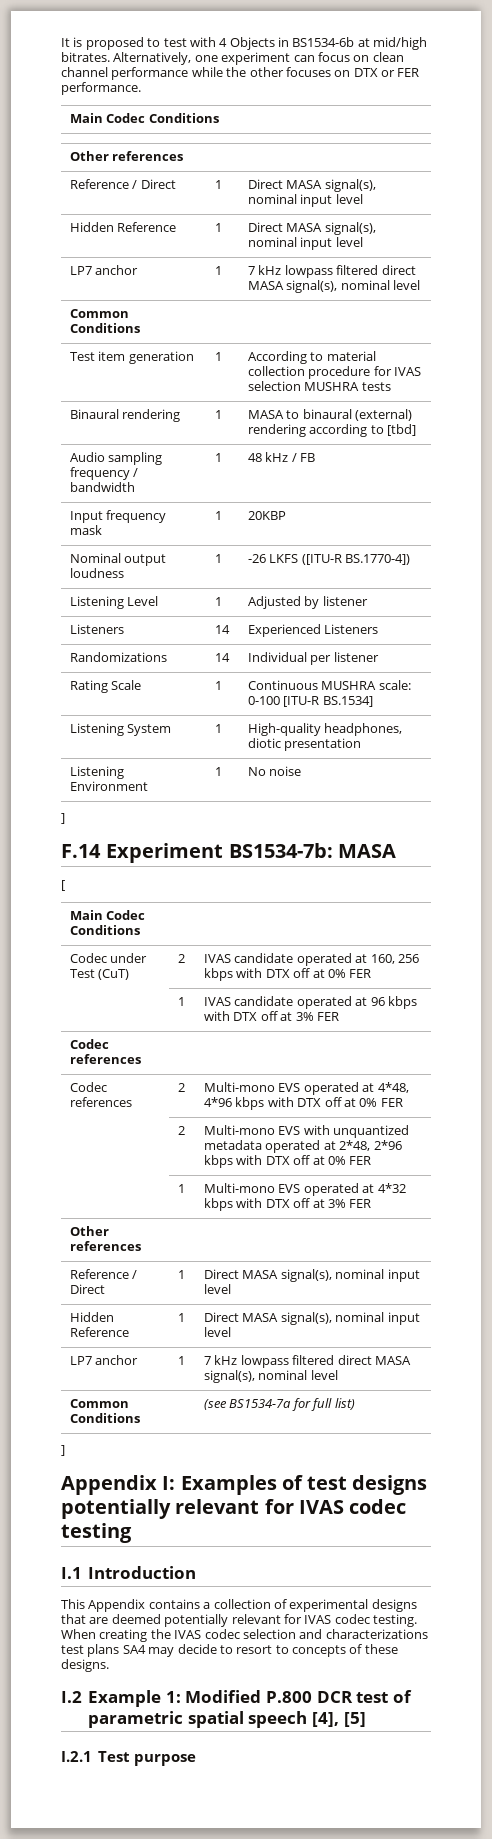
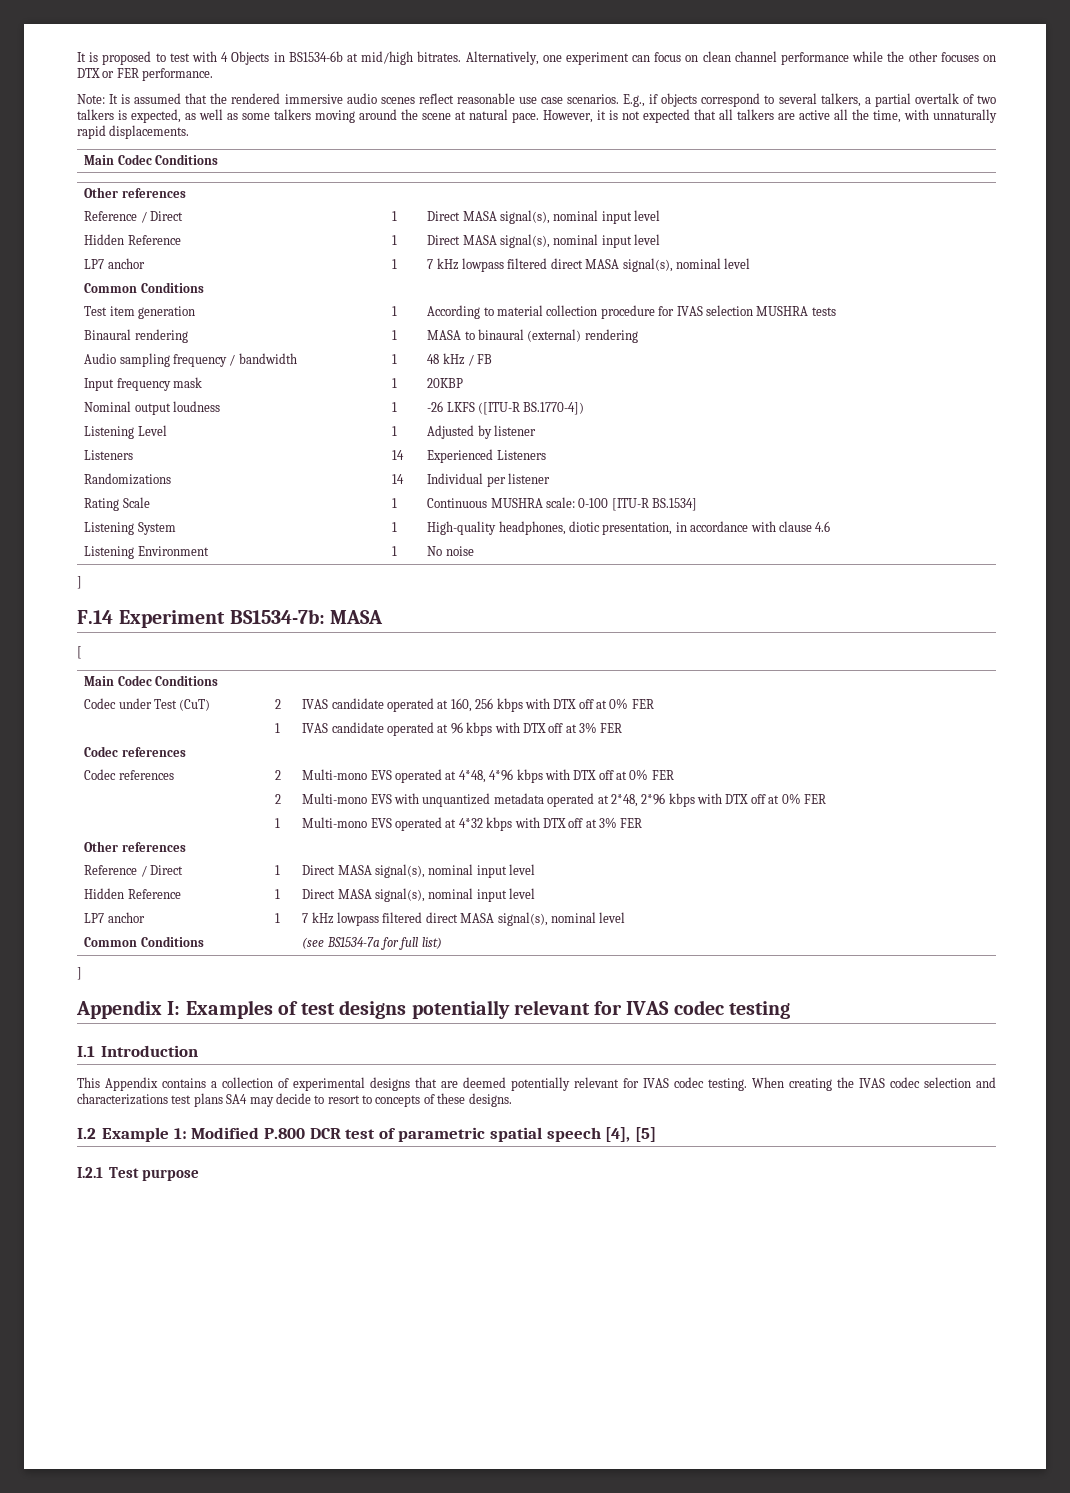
(141, 88) none -> [77,93,997,107] [77,109,997,123] [77,125,190,139] // Note: It is assumed that the rendered immersive audio scenes reflect reasonable use case scenarios. E.g., if objects correspond to several talkers, a partial overtalk of two talkers is expected, as well as some talkers moving around the scene at natural pace. However, it is not expected that all talkers are active all the time, with unnaturally rapid displacements.
[309,424,417,437] according to [tbd] -> (638, 336) none
[284,738,362,751] presentation -> [602,521,831,535] presentation, in accordance with clause 4.6

